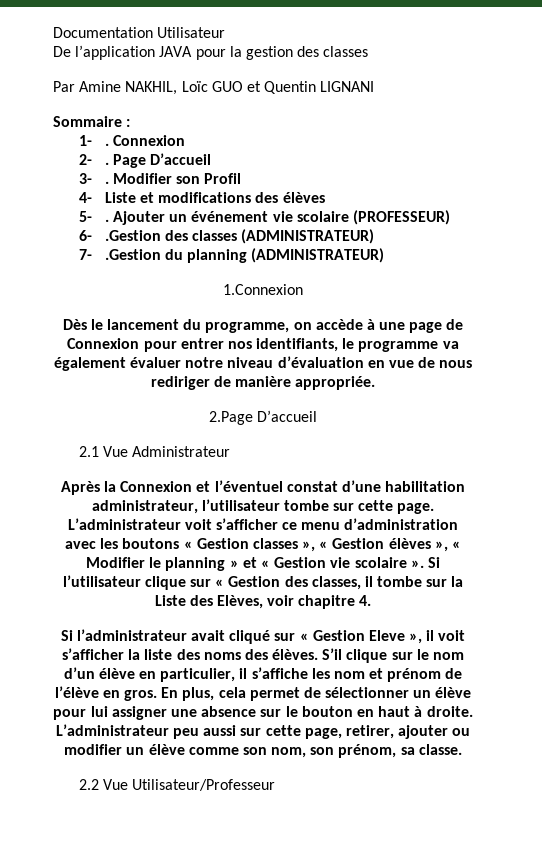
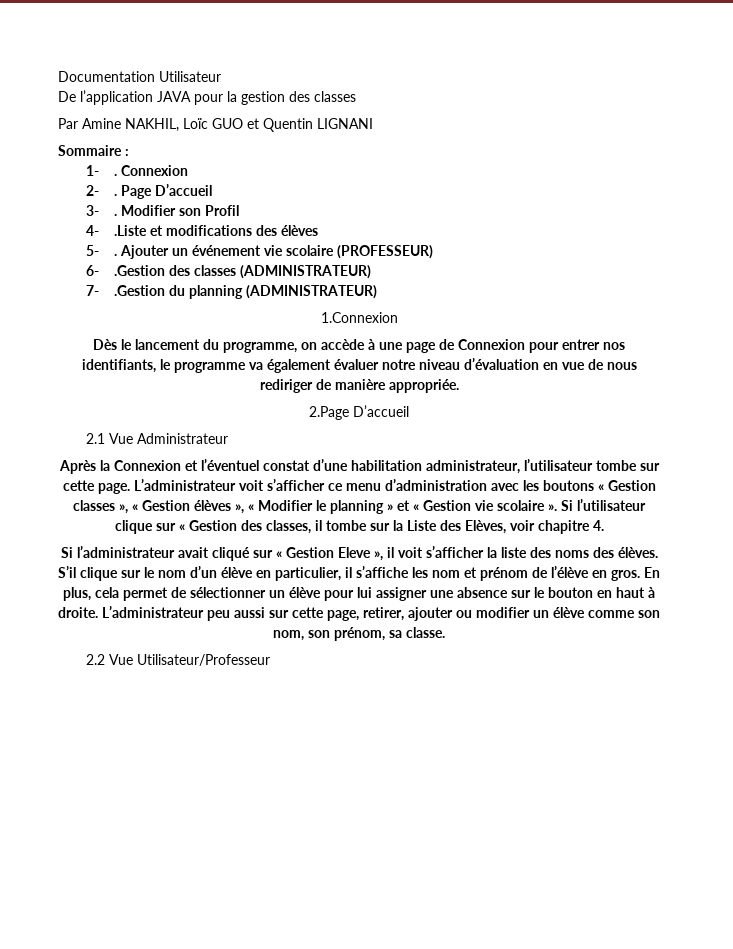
[104,192,136,203] Liste -> [113,225,147,236] .Liste

